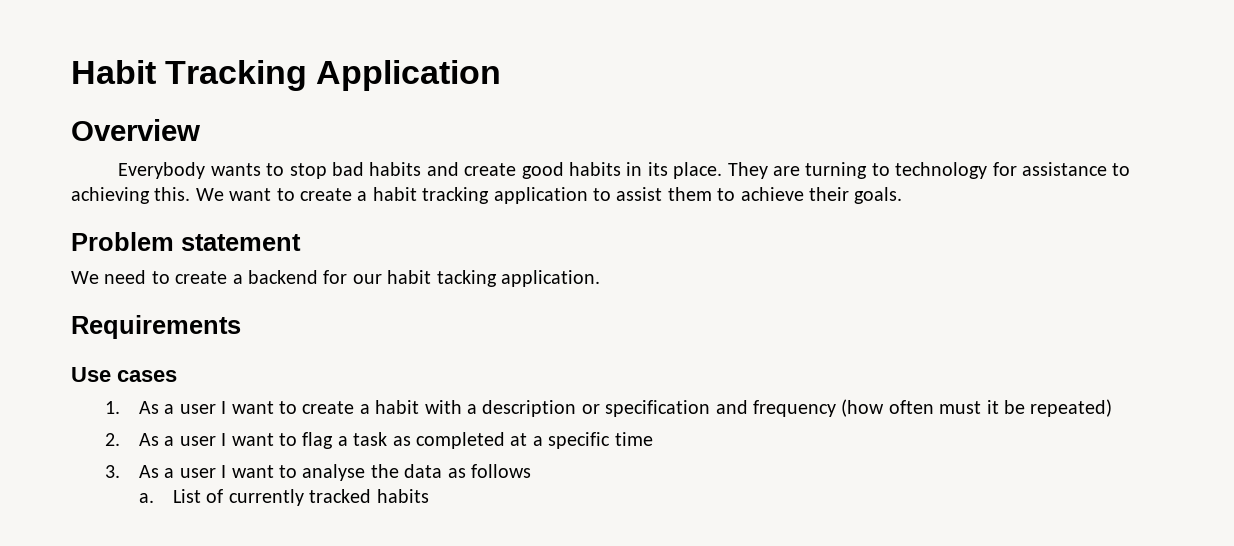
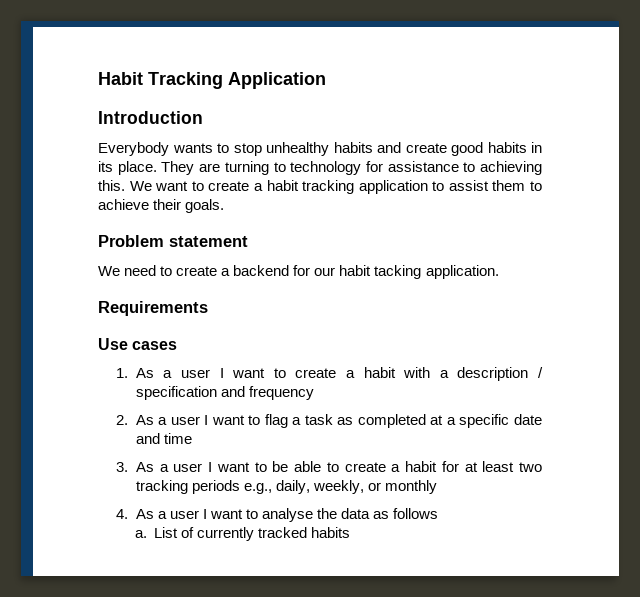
[71,119,200,141] Overview -> [98,111,203,124] Introduction
[332,162,365,176] bad -> [266,142,329,156] unhealthy
[581,404,600,414] or -> [538,367,544,378] /
[841,399,1113,417] (how often must it be repeated) -> (314, 393) none
(611, 440) none -> [514,414,543,425] [135,433,160,444] date and
(298, 471) none -> [272,461,542,472] [135,480,438,494] [116,509,259,519] be able to create a habit for at least two tracking periods e.g., daily, weekly, or monthly // 4. As a user I want to

